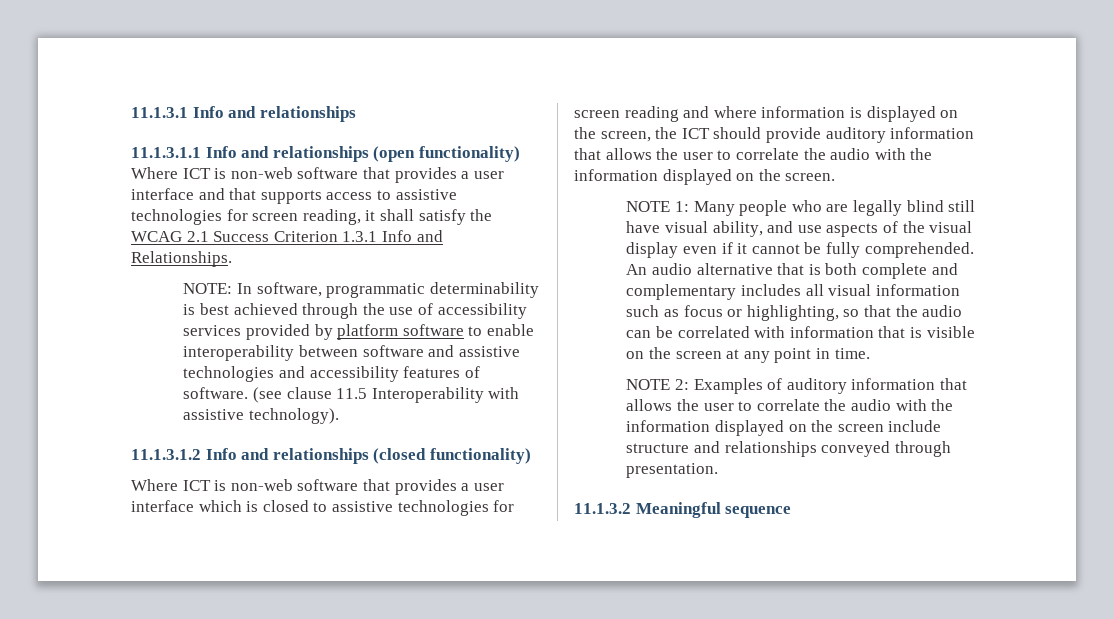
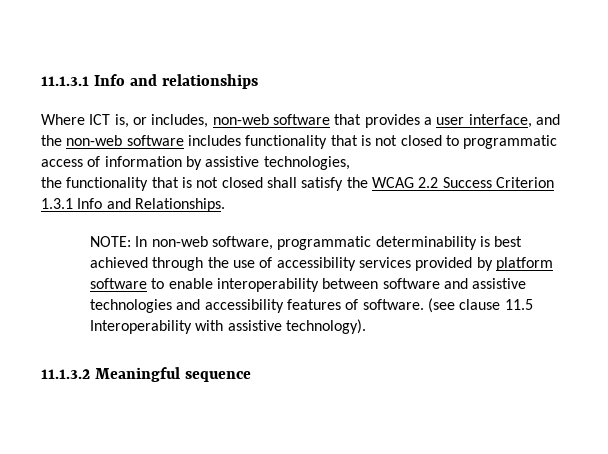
[131,146,520,162] [131,167,504,183] [131,188,457,204] [131,209,376,225] // 11.1.3.1.1 Info and relationships (open functionality) // Where ICT is non-web software that provides a user interface and that supports access to assistive technologies for screen reading, it -> [41,114,560,128] [41,135,558,149] [41,156,350,170] [41,177,263,191] // Where ICT is, or includes, non-web software that provides a user interface, and the non-web software includes functionality that is not closed to programmatic access of information by assistive technologies, // the functionality that is not closed
[186,231,209,242] 2.1 -> [418,177,439,188] 2.2
(252, 288) none -> [151,236,208,247] non-web
[131,448,531,464] [131,479,504,495] [131,500,515,516] [574,106,959,122] [574,127,975,143] [574,148,933,160] [574,169,836,185] [626,200,976,216] [626,221,973,237] [626,242,974,258] [626,263,958,279] [626,284,960,300] [626,305,963,321] [626,326,975,338] [626,347,870,363] [626,378,967,394] [626,399,954,411] [626,420,942,436] [626,441,951,457] [626,463,719,478] // 11.1.3.1.2 Info and relationships (closed functionality) // Where ICT is non-web software that provides a user interface which is closed to assistive technologies for screen reading and where information is displayed on the screen, the ICT should provide auditory information that allows the user to correlate the audio with the information displayed on the screen. // NOTE 1: Many people who are legally blind still have visual ability, and use aspects of the visual display even if it cannot be fully comprehended. An audio alternative that is both complete and complementary includes all visual information such as focus or highlighting, so that the audio can be correlated with information that is visible on the screen at any point in time. // NOTE 2: Examples of auditory information that allows the user to correlate the audio with the information displayed on the screen include structure and relationships conveyed through presentation. -> (366, 326) none

